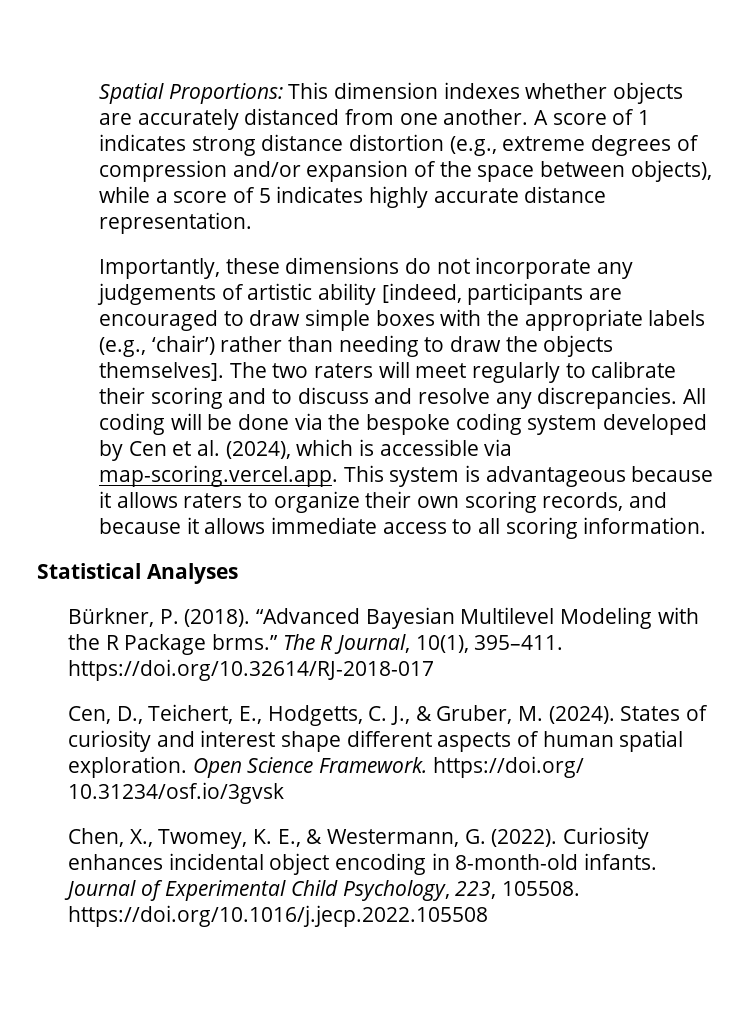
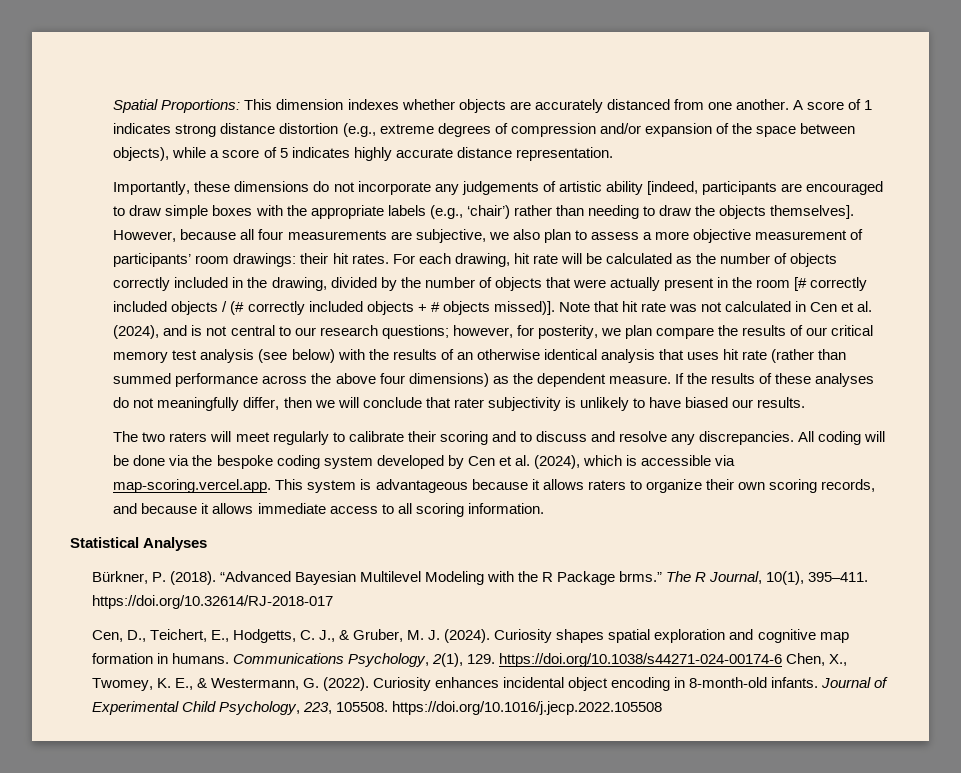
(224, 371) none -> [113,229,864,243] [113,253,838,267] [113,277,868,291] [113,301,873,315] [113,325,874,339] [113,349,847,363] [113,373,875,387] [113,397,806,411] However, because all four measurements are subjective, we also plan to assess a more objective measurement of participants’ room drawings: their hit rates. For each drawing, hit rate will be calculated as the number of objects correctly included in the drawing, divided by the number of objects that were actually present in the room [# correctly included objects / (# correctly included objects + # objects missed)]. Note that hit rate was not calculated in Cen et al. (2024), and is not central to our research questions; however, for posterity, we plan compare the results of our critical memory test analysis (see below) with the results of an otherwise identical analysis that uses hit rate (rather than summed performance across the above four dimensions) as the dependent measure. If the results of these analyses do not meaningfully differ, then we will conclude that rater subjectivity is unlikely to have biased our results. //
[548,705,708,724] [67,730,684,752] [67,756,584,778] [67,782,284,804] (2024). States of curiosity and interest shape different aspects of human spatial exploration. Open Science Framework. https://doi.org/ 10.31234/osf.io/3gvsk // -> [428,629,849,643] [91,653,782,667] J. (2024). Curiosity shapes spatial exploration and cognitive map formation in humans. Communications Psychology, 2(1), 129. https://doi.org/10.1038/s44271-024-00174-6

